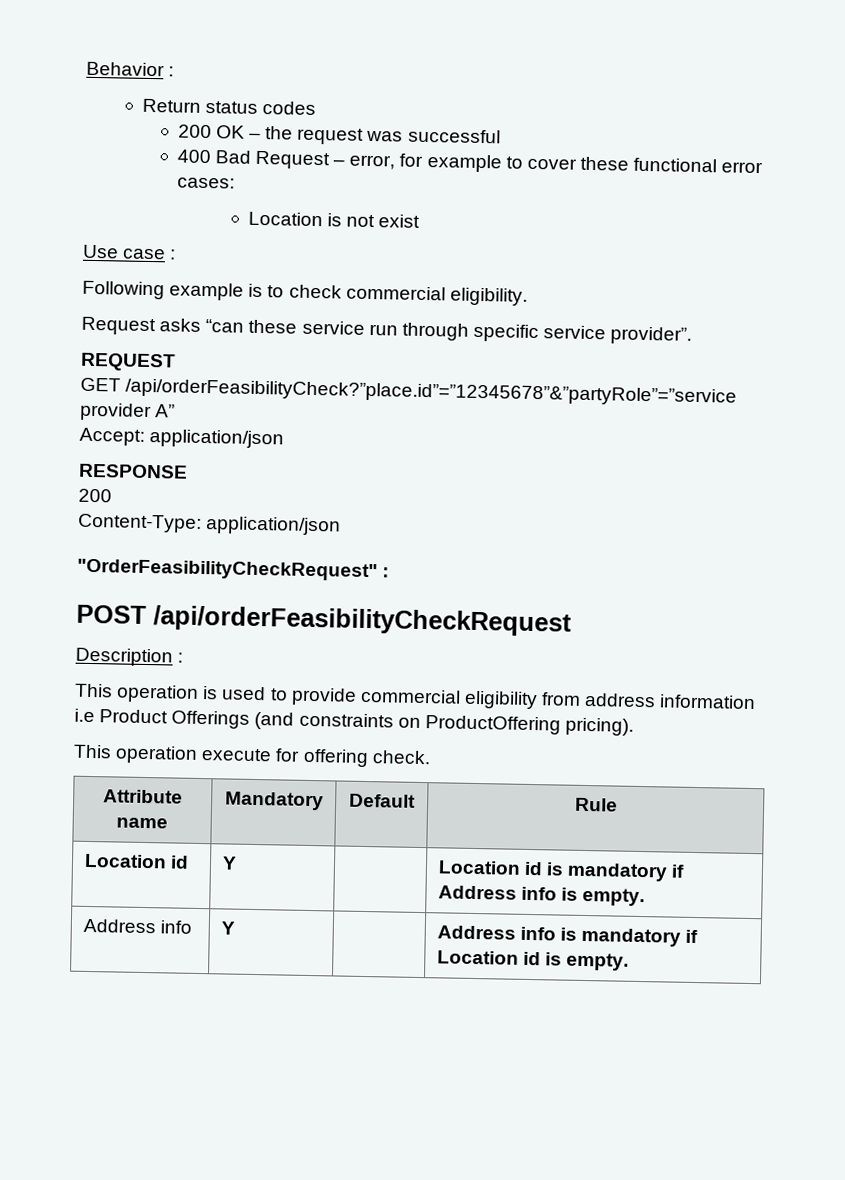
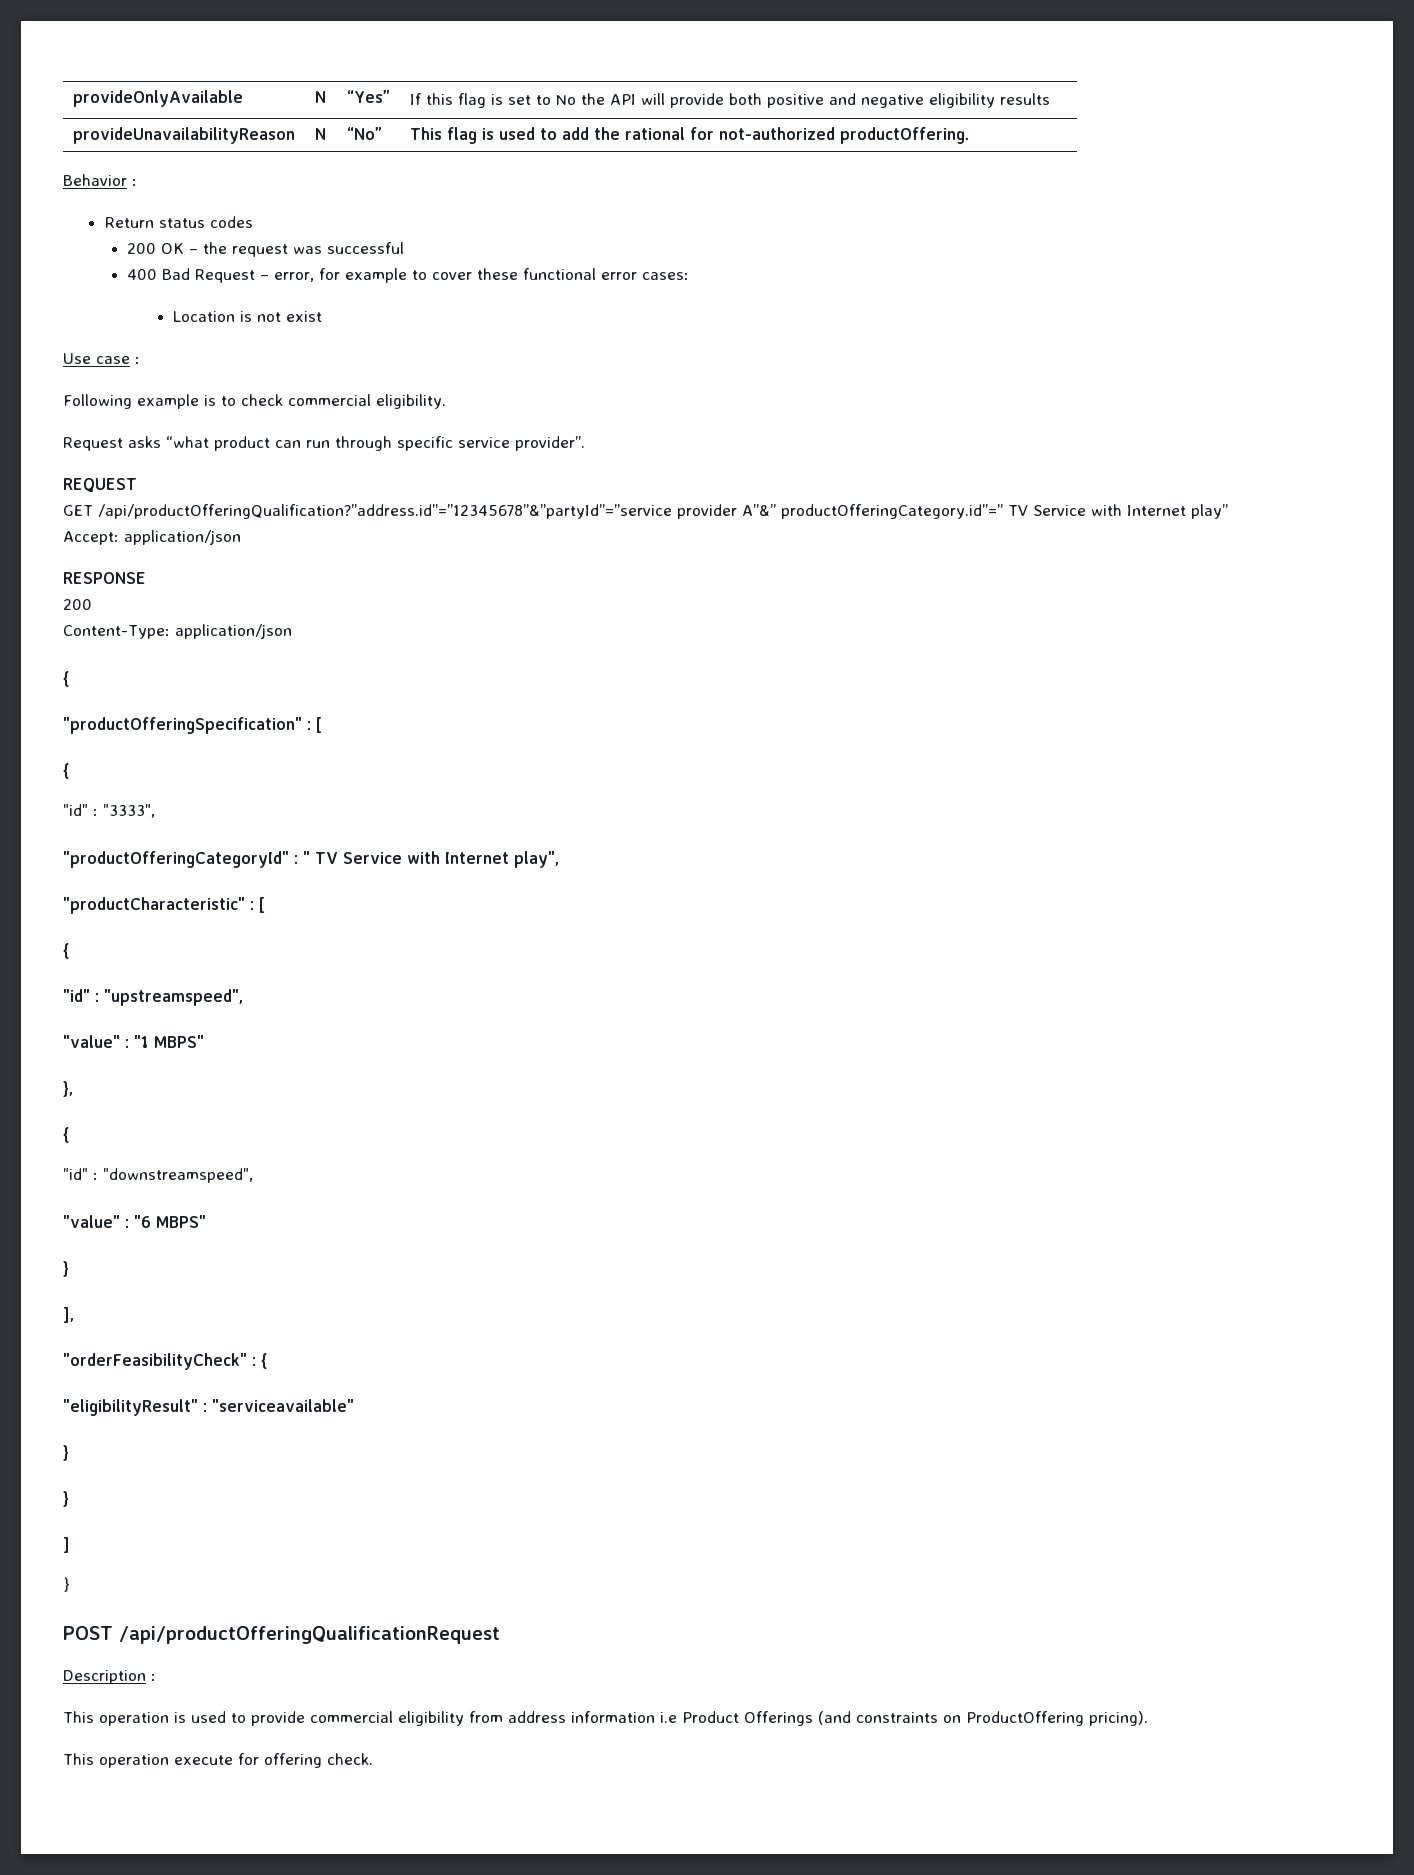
(86, 69) none -> [72,90,243,107] [314,91,326,103] [346,90,390,103] [409,93,1050,108] [72,127,295,144] [314,128,326,140] [346,127,382,140] [409,127,970,144] provideOnlyAvailable | N | “Yes” | If this flag is set to No the API will provide both positive and negative eligibility results // provideUnavailabilityReason | N | “No” | This flag is used to add the rational for not-authorized productOffering. //
[205,319,365,335] “can these service -> [166,436,301,451] “what product can
[125,378,738,407] [80,402,176,422] /api/orderFeasibilityCheck?”place.id”=”12345678”&”partyRole”=”service provider A” -> [98,504,1228,519] /api/productOfferingQualification?”address.id”=”12345678”&”partyId”=”service provider A”&” productOfferingCategory.id”=” TV Service with Internet play”
[77,558,390,582] "OrderFeasibilityCheckRequest" : -> [63,671,69,687] [63,717,322,734] [63,763,69,779] [63,804,155,818] [63,851,559,868] [63,897,265,914] [63,943,69,959] [63,989,243,1006] [63,1035,204,1048] [63,1081,73,1097] [63,1127,69,1143] [63,1168,253,1183] [63,1215,206,1228] [63,1261,69,1277] [63,1307,74,1323] [63,1353,267,1370] [63,1399,354,1416] [63,1445,69,1461] [63,1491,69,1507] [63,1537,70,1553] [63,1577,70,1592] { // "productOfferingSpecification" : [ // { // "id" : "3333", // "productOfferingCategoryId" : " TV Service with Internet play", // "productCharacteristic" : [ // { // "id" : "upstreamspeed", // "value" : "1 MBPS" // }, // { // "id" : "downstreamspeed", // "value" : "6 MBPS" // } // ], // "orderFeasibilityCheck" : { // "eligibilityResult" : "serviceavailable" // } // } // ] // }
[153,605,572,637] /api/orderFeasibilityCheckRequest -> [119,1626,500,1644] /api/productOfferingQualificationRequest
[103,789,183,804] [116,817,168,829] [224,791,324,811] [349,793,416,808] [574,797,618,812] [83,853,190,869] [221,856,237,870] [437,860,686,882] [437,885,646,907] [82,918,193,934] [220,921,235,935] [436,925,699,947] [436,950,630,971] // Attribute name | Mandatory | Default | Rule // Location id | Y | | Location id is mandatory if Address info is empty. // Address info | Y | | Address info is mandatory if Location id is empty. -> (373, 1759) none

